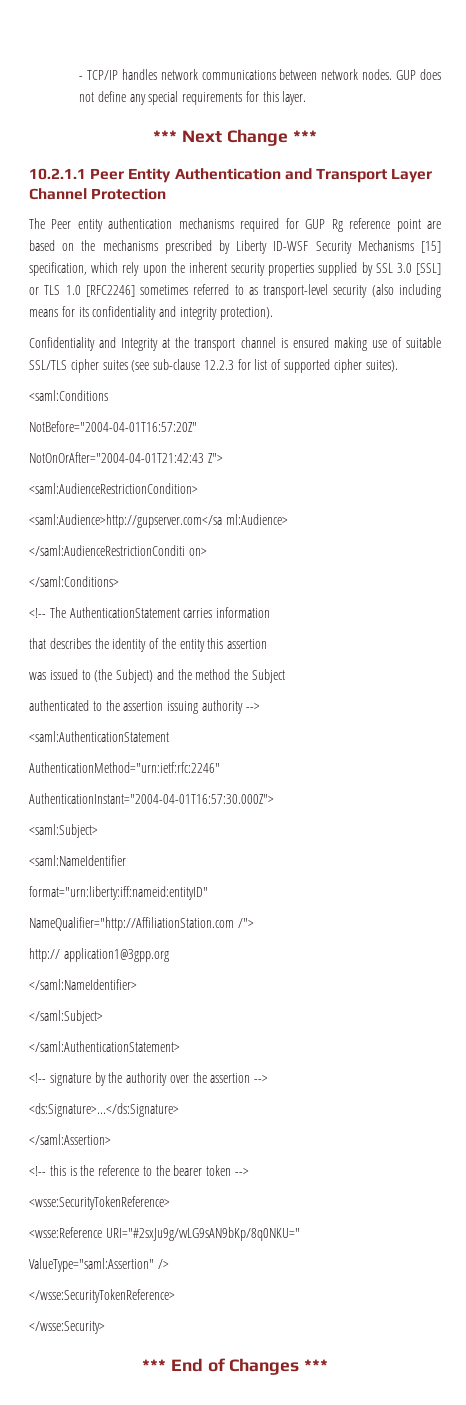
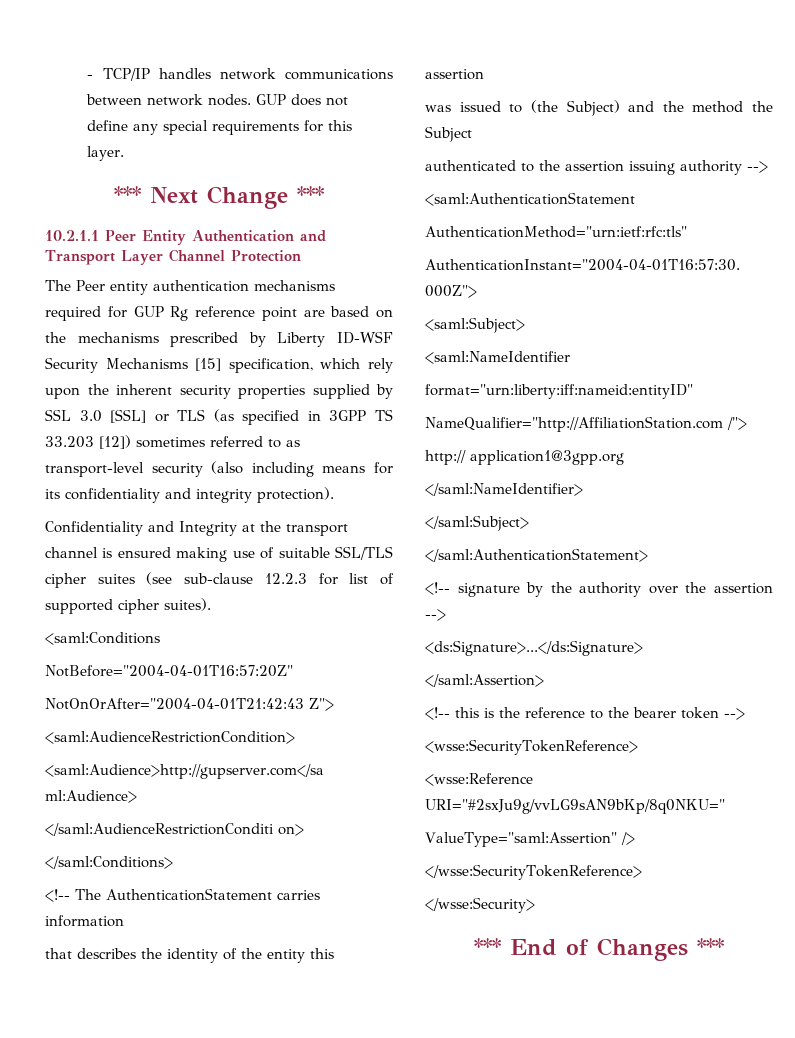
[65,285,135,297] 1.0 [RFC2246] -> [213,409,393,425] [45,435,131,449] (as specified in 3GPP TS 33.203 [12])
[29,762,220,773] AuthenticationMethod="urn:ietf:rfc:2246" -> [425,226,687,238] AuthenticationMethod="urn:ietf:rfc:tls"

